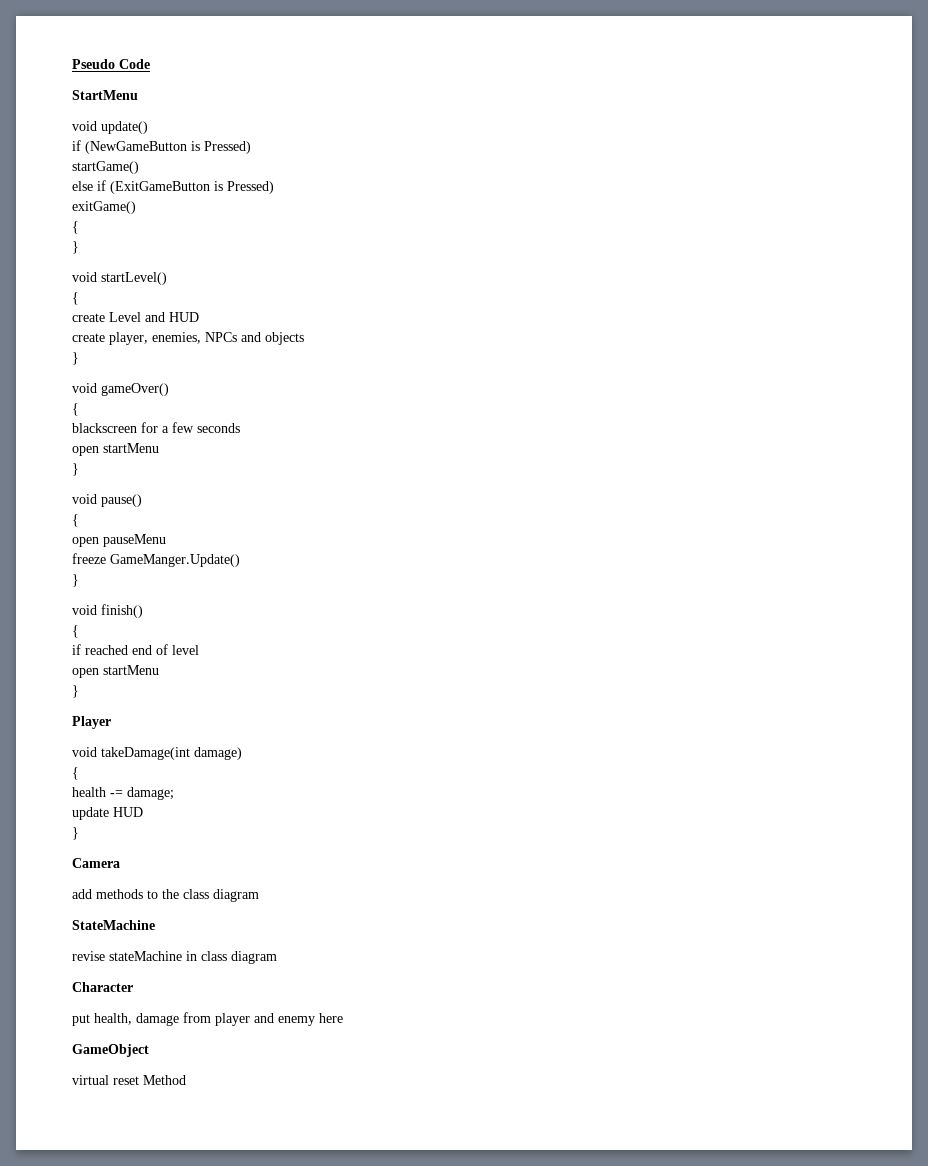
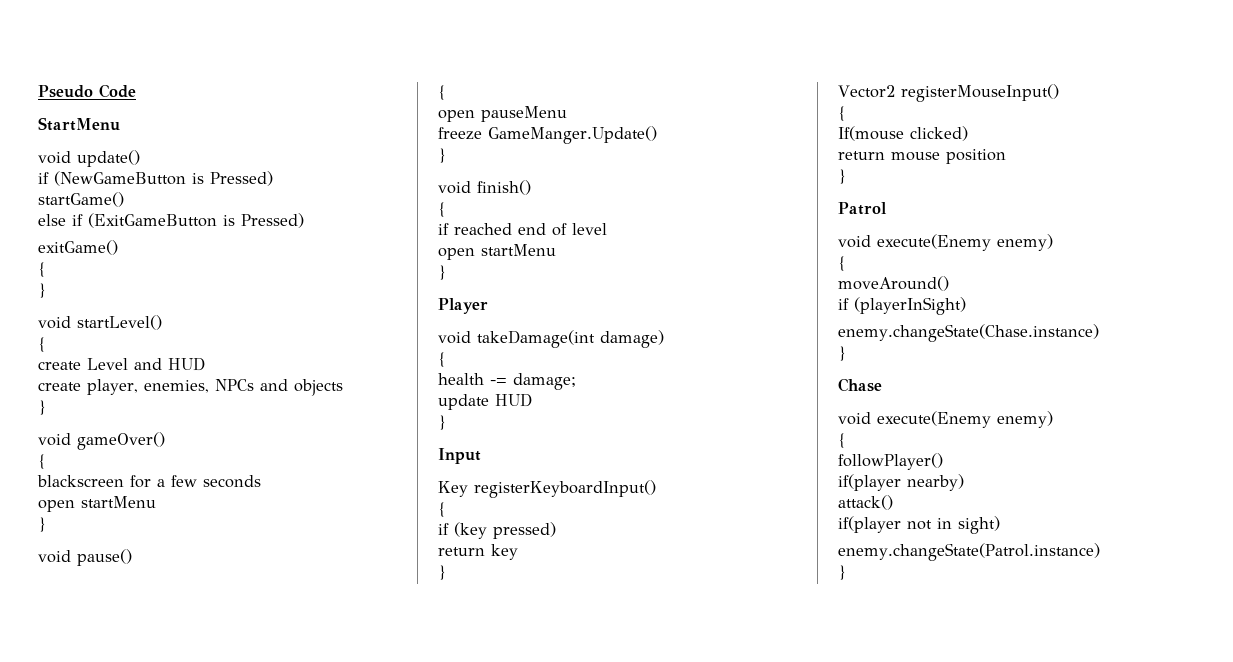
[72,858,120,868] [72,889,259,902] [72,920,155,930] [72,951,277,964] [72,982,133,992] [72,1012,343,1026] [72,1044,149,1057] [72,1075,186,1085] Camera // add methods to the class diagram // StateMachine // revise stateMachine in class diagram // Character // put health, damage from player and enemy here // GameObject // virtual reset Method -> [438,448,481,464] [438,480,656,498] [438,502,446,517] [438,522,556,539] [438,544,518,560] [438,565,446,580] [838,84,1059,102] [838,106,846,121] [838,126,968,141] [838,149,1006,164] [838,169,846,184] [838,202,887,215] [838,234,1053,251] [838,256,846,271] [838,276,949,291] [838,297,966,315] [838,324,1099,342] [838,346,846,361] [838,378,882,392] [838,411,1053,428] [838,433,846,448] [838,453,943,470] [838,474,964,491] [838,495,893,510] [838,516,1000,534] [838,543,1100,561] [838,565,846,580] Input // Key registerKeyboardInput() // { // if (key pressed) // return key // } // Vector2 registerMouseInput() // { // If(mouse clicked) // return mouse position // } // Patrol // void execute(Enemy enemy) // { // moveAround() // if (playerInSight) // enemy.changeState(Chase.instance) // } // Chase // void execute(Enemy enemy) // { // followPlayer() // if(player nearby) // attack() // if(player not in sight) // enemy.changeState(Patrol.instance) // }

